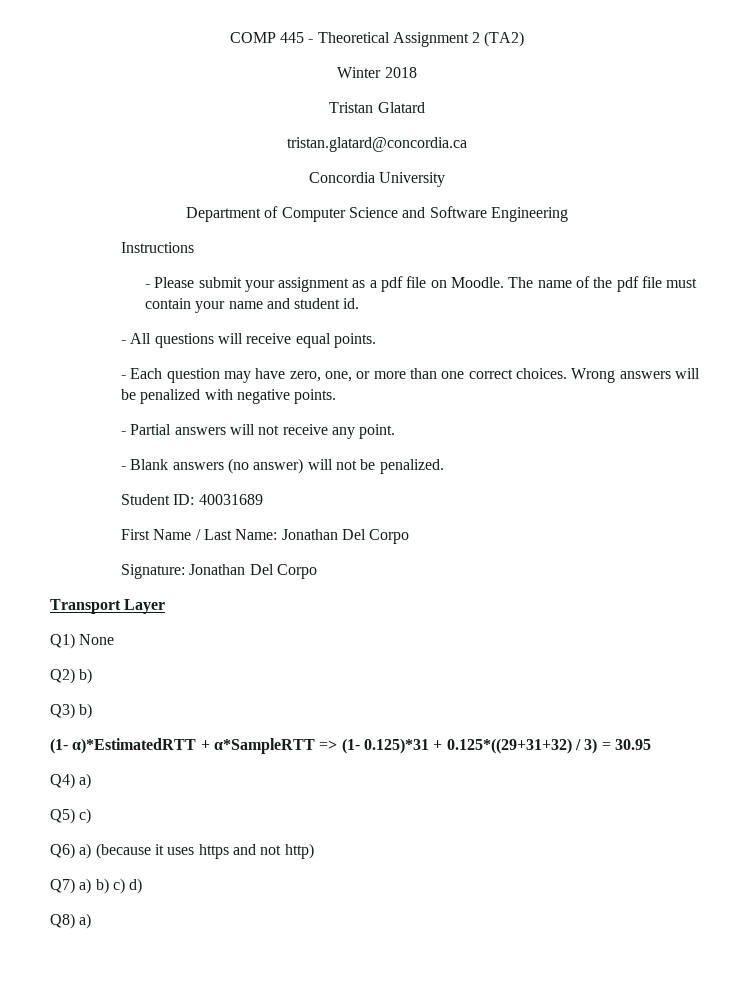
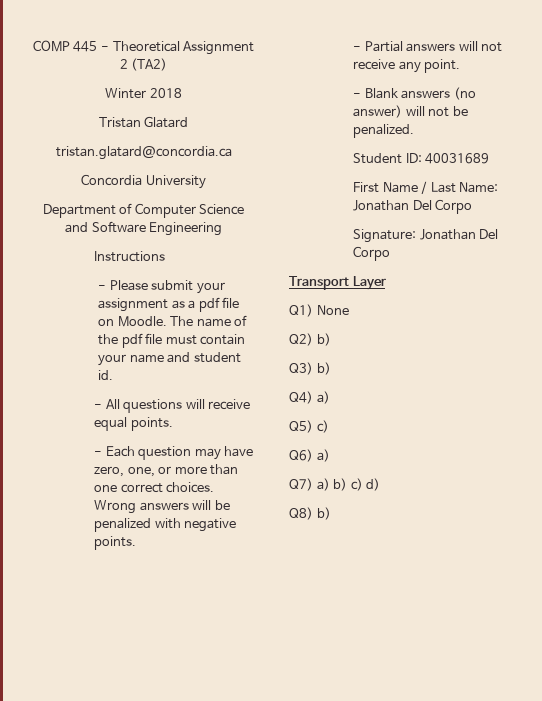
[50,738,651,754] // (1- α)*EstimatedRTT + α*SampleRTT => (1- 0.125)*31 + 0.125*((29+31+32) / 3) = 30.95 -> (331, 368) none
[95,843,314,859] (because it uses https and not http) -> (330, 455) none
[79,913,92,929] a) -> [316,507,331,520] b)

